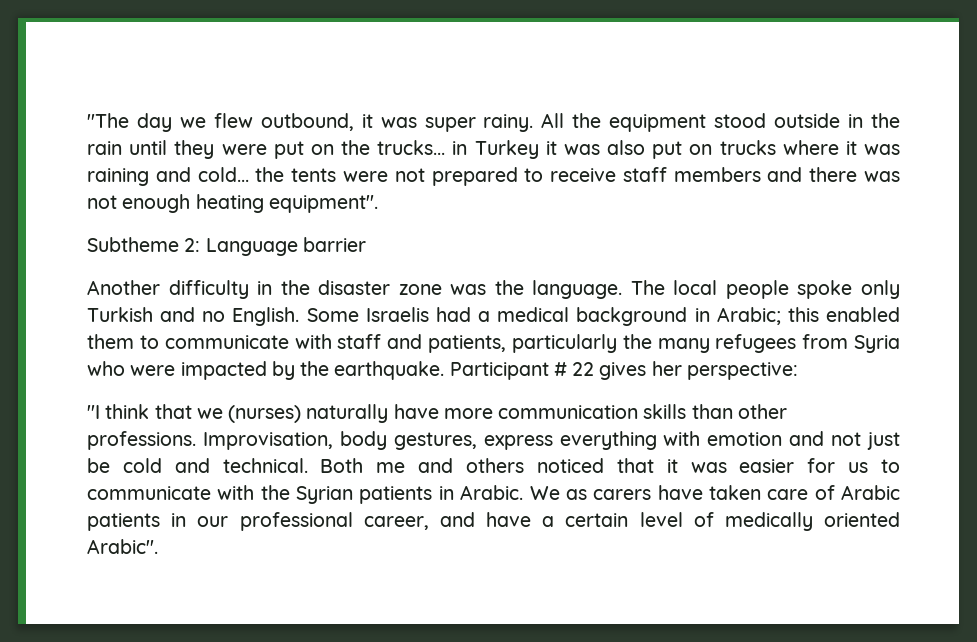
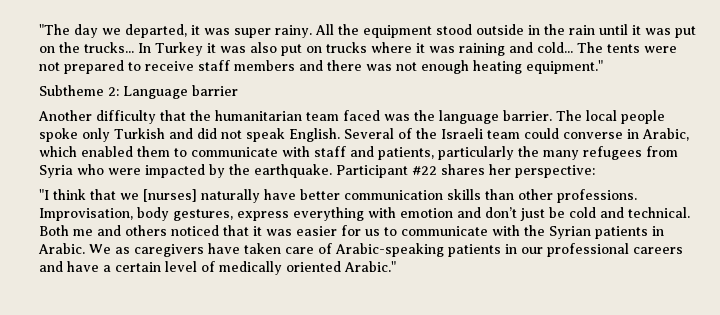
[213,113,354,131] flew outbound, -> [125,24,187,38] departed,
[174,140,267,159] they were -> [632,25,671,35] it was
[452,141,468,155] in -> [138,43,151,53] In
[255,167,285,182] the -> [577,42,603,53] The
[268,195,378,213] equipment". -> [526,60,603,74] equipment."
[257,280,623,299] in the disaster zone was the language. -> [160,110,552,124] that the humanitarian team faced was the language barrier.
[202,307,819,326] no English. Some Israelis had a medical background in Arabic; this -> [197,128,689,142] [39,146,77,157] did not speak English. Several of the Israeli team could converse in Arabic, which
[553,362,647,380] # 22 gives -> [412,164,485,175] #22 shares
[228,405,302,423] (nurses) -> [143,189,197,202] [nurses]
[443,408,493,419] more -> [300,189,340,200] better
[831,432,862,446] not -> [485,207,517,218] don’t
[593,489,652,500] carers -> [134,244,204,257] caregivers
[841,485,900,500] Arabic -> [335,243,444,257] Arabic-speaking
[363,516,429,530] career, -> [633,247,683,254] careers
[87,539,158,554] Arabic". -> [344,261,396,272] Arabic."

